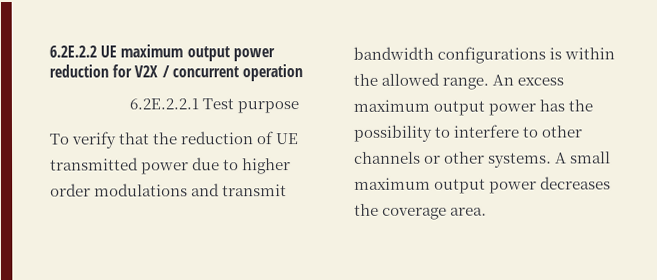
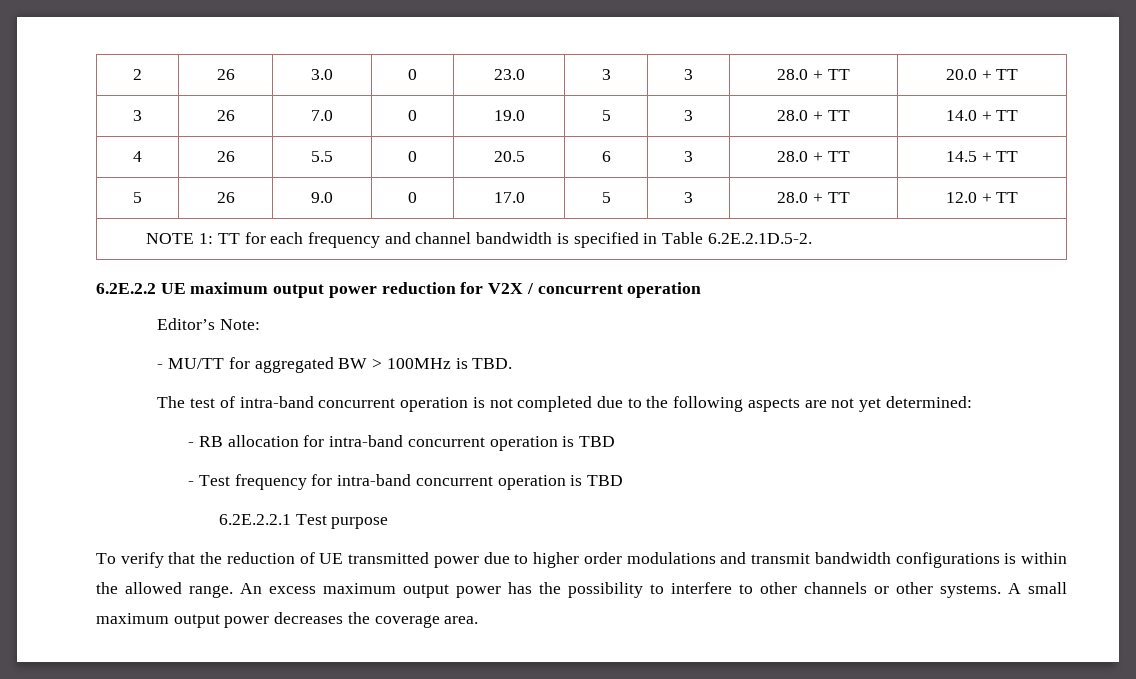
(49, 51) none -> [133,69,142,80] [216,69,235,80] [311,69,333,80] [408,69,417,80] [493,69,525,80] [601,69,611,80] [684,69,693,80] [777,69,850,80] [945,69,1019,80] [133,110,142,121] [216,110,235,121] [311,110,333,121] [408,110,417,121] [493,110,525,121] [601,110,611,121] [684,110,693,121] [777,110,850,121] [945,110,1019,121] [133,151,142,162] [216,151,235,162] [311,151,333,162] [408,151,417,162] [493,151,525,162] [601,151,611,162] [684,151,693,162] [777,151,850,162] [945,151,1019,162] [133,192,142,203] [216,192,235,203] [311,192,333,203] [408,192,417,203] [493,192,525,203] [601,192,611,203] [684,192,693,203] [777,192,850,203] [945,192,1019,203] [146,232,812,248] 2 | 26 | 3.0 | 0 | 23.0 | 3 | 3 | 28.0 + TT | 20.0 + TT // 3 | 26 | 7.0 | 0 | 19.0 | 5 | 3 | 28.0 + TT | 14.0 + TT // 4 | 26 | 5.5 | 0 | 20.5 | 6 | 3 | 28.0 + TT | 14.5 + TT // 5 | 26 | 9.0 | 0 | 17.0 | 5 | 3 | 28.0 + TT | 12.0 + TT // NOTE 1: TT for each frequency and channel bandwidth is specified in Table 6.2E.2.1D.5-2. //
(303, 73) none -> [157,318,261,330] [157,357,513,373] [157,396,972,412] [188,435,616,451] [188,474,624,490] // Editor’s Note: // - MU/TT for aggregated BW > 100MHz is TBD. // The test of intra-band concurrent operation is not completed due to the following aspects are not yet determined: // - RB allocation for intra-band concurrent operation is TBD // - Test frequency for intra-band concurrent operation is TBD

